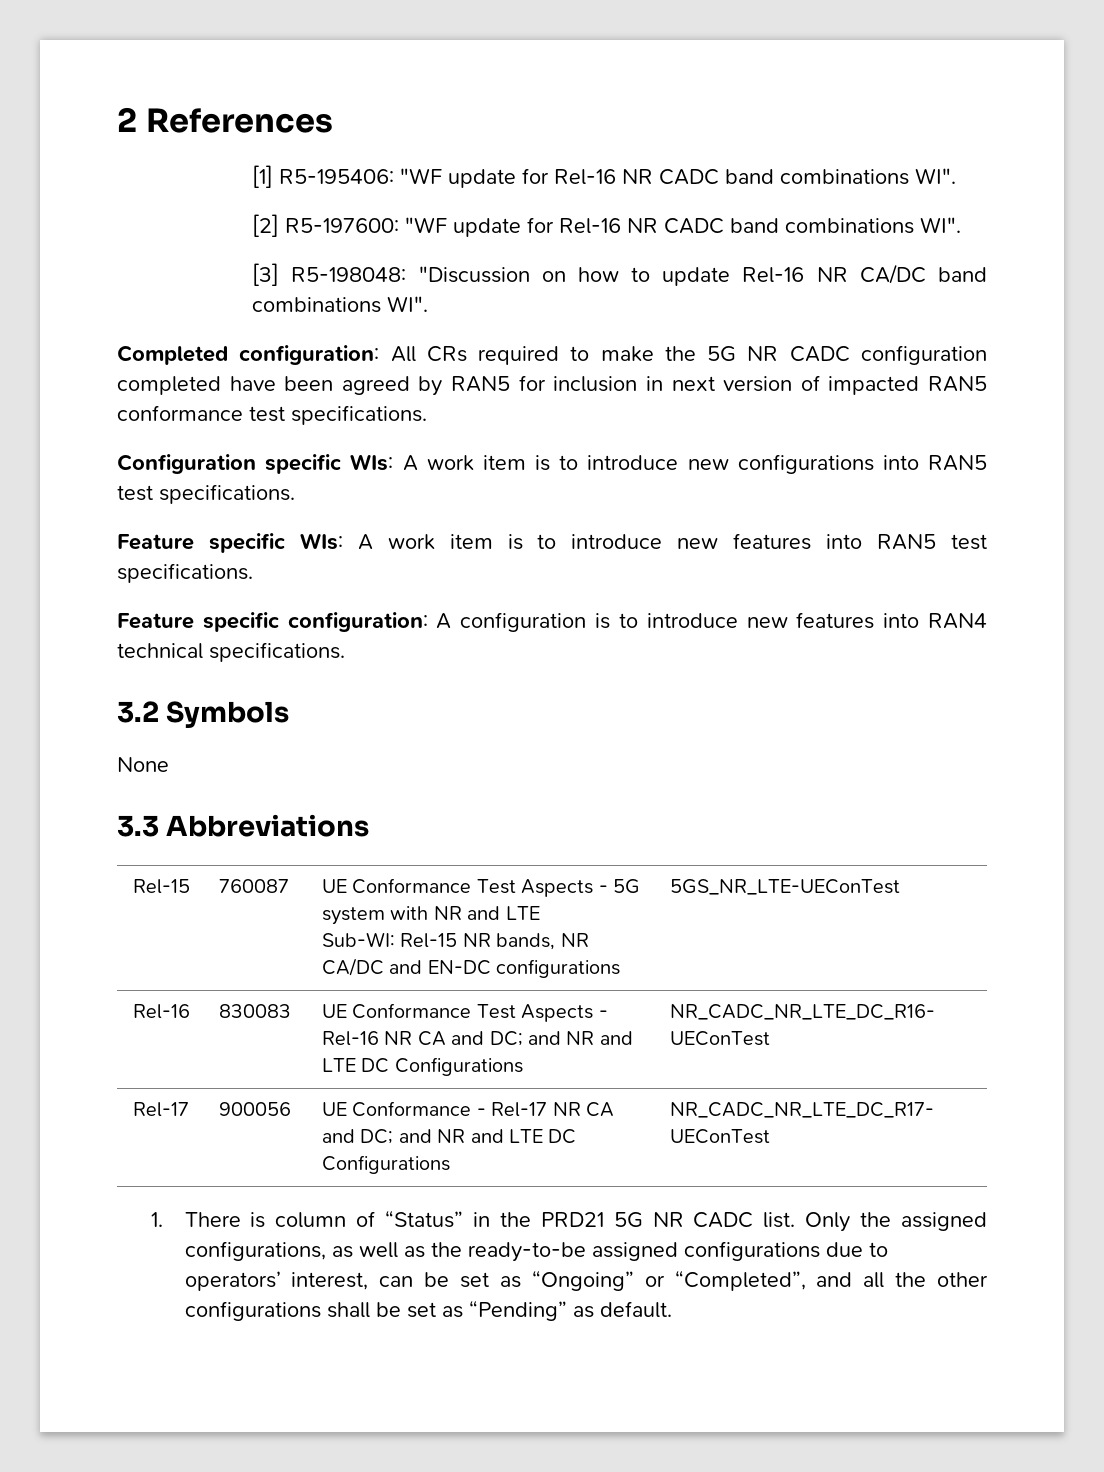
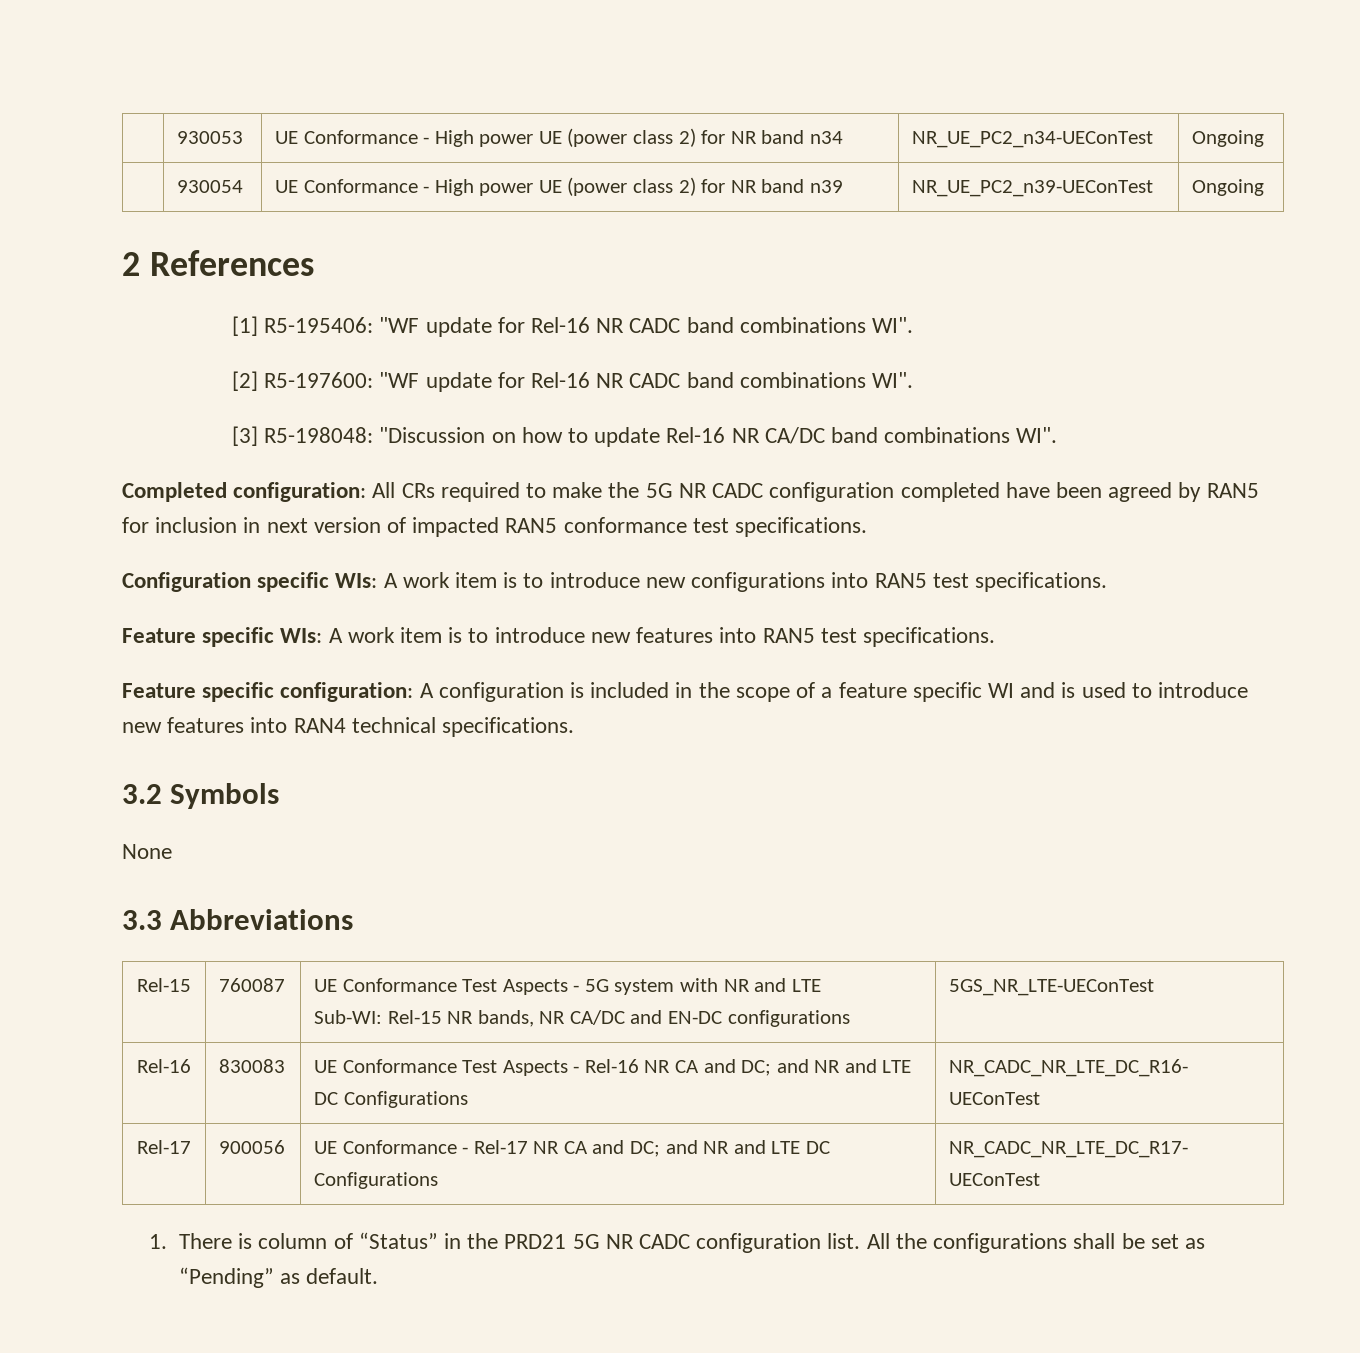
(117, 119) none -> [177,131,244,144] [275,128,843,147] [912,131,1154,148] [1192,130,1265,147] [177,180,244,193] [275,177,843,196] [912,180,1154,197] [1192,179,1265,196] | 930053 | UE Conformance - High power UE (power class 2) for NR band n34 | NR_UE_PC2_n34-UEConTest | Ongoing // | 930054 | UE Conformance - High power UE (power class 2) for NR band n39 | NR_UE_PC2_n39-UEConTest | Ongoing //
(611, 621) none -> [590,682,1126,702] included in the scope of a feature specific WI and is used
[763,1212,988,1232] [184,1241,888,1262] [184,1270,988,1291] list. Only the assigned configurations, as well as the ready-to-be assigned configurations due to operators’ interest, can be set as “Ongoing” or “Completed”, and all the other -> [696,1233,927,1253] configuration list. All the

